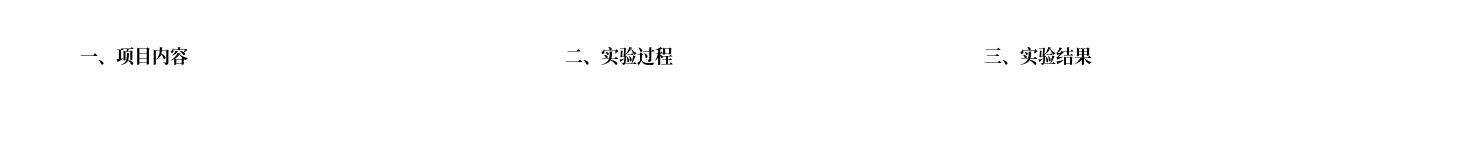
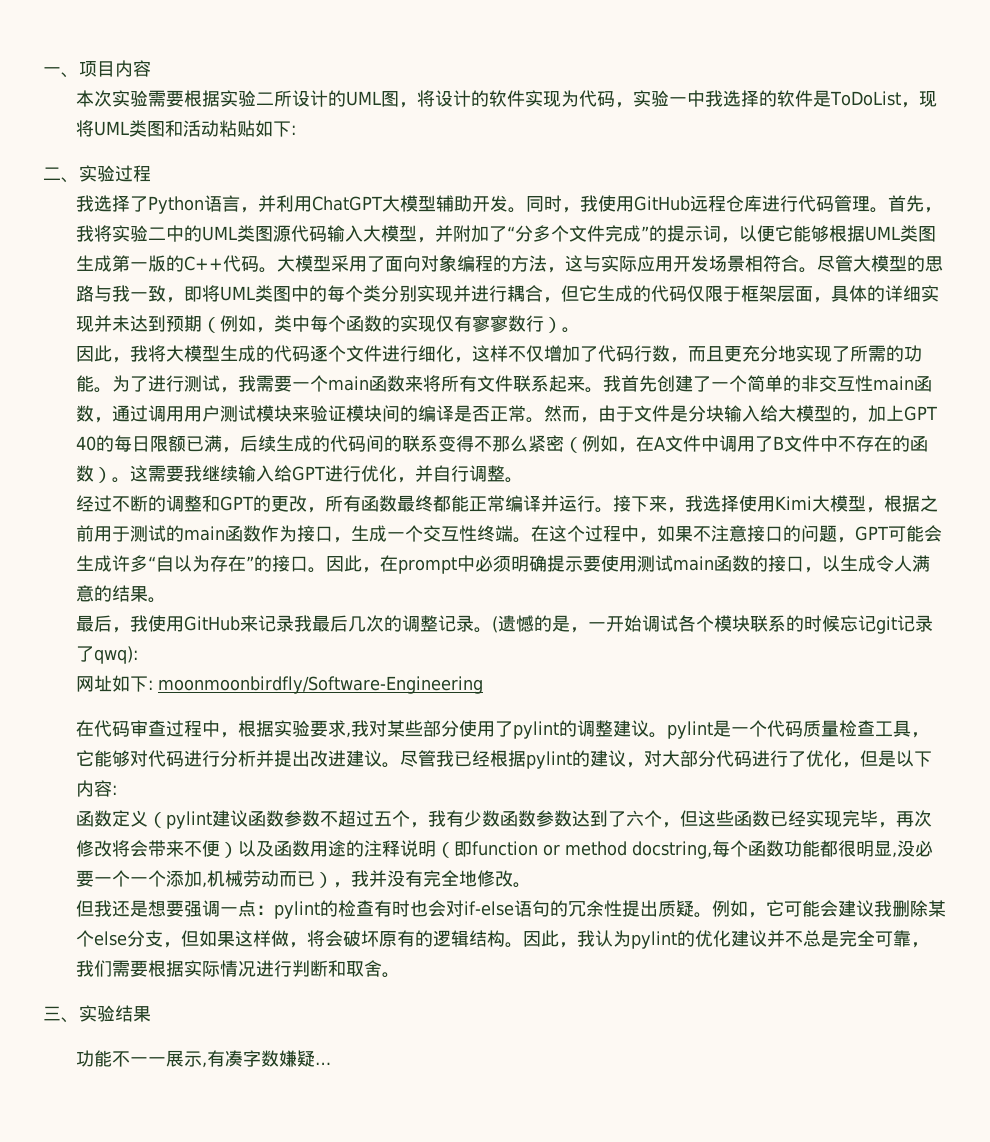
[564,47,673,66] [984,47,1092,66] 二、实验过程 // 三、实验结果 -> [76,90,938,108] [76,120,297,137] [43,165,151,183] [76,195,943,214] [76,225,937,243] [76,255,944,273] [76,285,940,303] [76,315,581,333] [76,345,923,363] [76,375,933,393] [76,405,938,423] [76,435,929,453] [76,465,524,483] [76,495,939,513] [76,525,943,543] [76,555,931,574] [76,585,167,603] [76,615,934,634] [76,646,139,664] [76,675,484,694] [76,720,930,739] [76,750,933,769] [76,780,118,797] [76,810,933,829] [76,840,934,859] [76,870,532,888] [76,900,947,919] [76,930,930,949] [76,960,401,978] [43,1005,151,1023] [76,1050,332,1068] 本次实验需要根据实验二所设计的UML图，将设计的软件实现为代码，实验一中我选择的软件是ToDoList，现将UML类图和活动粘贴如下: // 二、实验过程 // 我选择了Python语言，并利用ChatGPT大模型辅助开发。同时，我使用GitHub远程仓库进行代码管理。首先，我将实验二中的UML类图源代码输入大模型，并附加了“分多个文件完成”的提示词，以便它能够根据UML类图生成第一版的C++代码。大模型采用了面向对象编程的方法，这与实际应用开发场景相符合。尽管大模型的思路与我一致，即将UML类图中的每个类分别实现并进行耦合，但它生成的代码仅限于框架层面，具体的详细实现并未达到预期（例如，类中每个函数的实现仅有寥寥数行）。 // 因此，我将大模型生成的代码逐个文件进行细化，这样不仅增加了代码行数，而且更充分地实现了所需的功能。为了进行测试，我需要一个main函数来将所有文件联系起来。我首先创建了一个简单的非交互性main函数，通过调用用户测试模块来验证模块间的编译是否正常。然而，由于文件是分块输入给大模型的，加上GPT 40的每日限额已满，后续生成的代码间的联系变得不那么紧密（例如，在A文件中调用了B文件中不存在的函数）。这需要我继续输入给GPT进行优化，并自行调整。 // 经过不断的调整和GPT的更改，所有函数最终都能正常编译并运行。接下来，我选择使用Kimi大模型，根据之前用于测试的main函数作为接口，生成一个交互性终端。在这个过程中，如果不注意接口的问题，GPT可能会生成许多“自以为存在”的接口。因此，在prompt中必须明确提示要使用测试main函数的接口，以生成令人满意的结果。 // 最后，我使用GitHub来记录我最后几次的调整记录。(遗憾的是，一开始调试各个模块联系的时候忘记git记录了qwq): // 网址如下: moonmoonbirdfly/Software-Engineering // 在代码审查过程中，根据实验要求,我对某些部分使用了pylint的调整建议。pylint是一个代码质量检查工具，它能够对代码进行分析并提出改进建议。尽管我已经根据pylint的建议，对大部分代码进行了优化，但是以下内容: // 函数定义（pylint建议函数参数不超过五个，我有少数函数参数达到了六个，但这些函数已经实现完毕，再次修改将会带来不便）以及函数用途的注释说明（即function or method docstring,每个函数功能都很明显,没必要一个一个添加,机械劳动而已），我并没有完全地修改。 // 但我还是想要强调一点：pylint的检查有时也会对if-else语句的冗余性提出质疑。例如，它可能会建议我删除某个else分支，但如果这样做，将会破坏原有的逻辑结构。因此，我认为pylint的优化建议并不总是完全可靠，我们需要根据实际情况进行判断和取舍。 // 三、实验结果 // 功能不一一展示,有凑字数嫌疑…

